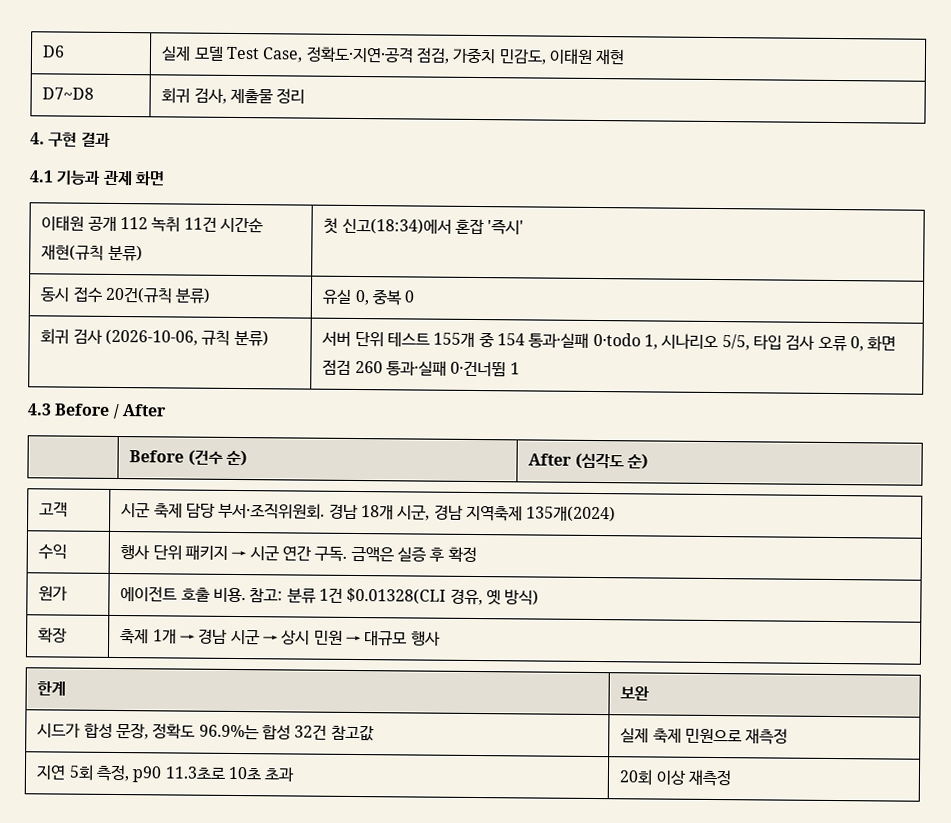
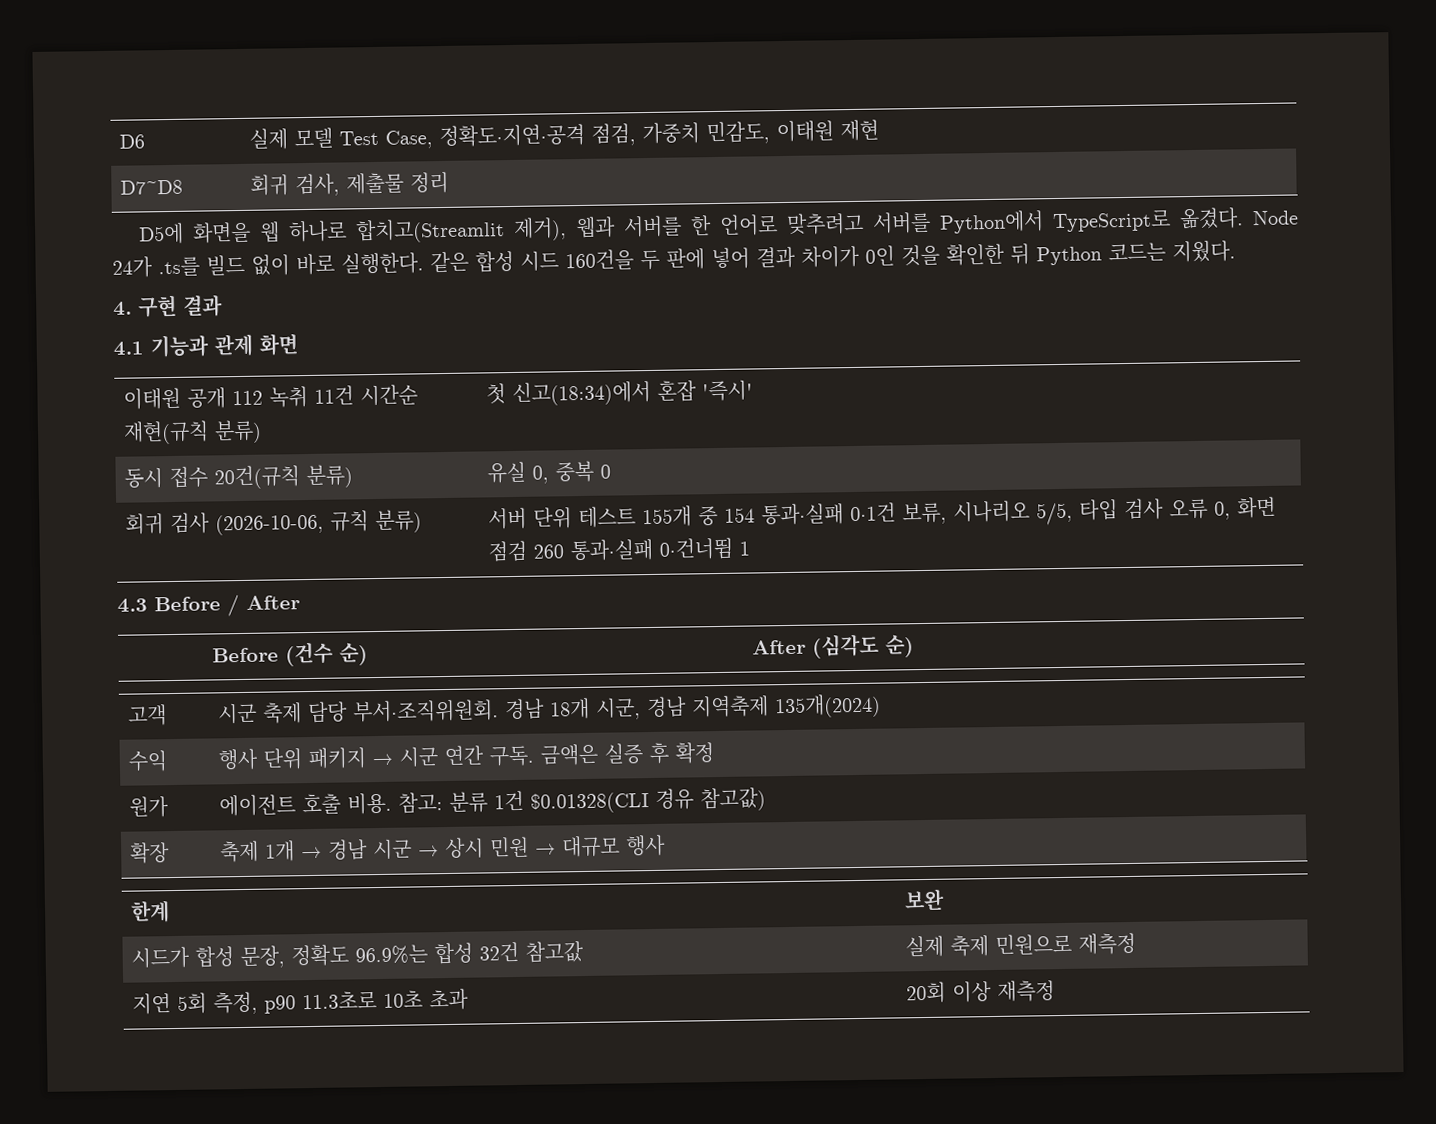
(306, 96) none -> [137,207,1299,245] [112,239,1236,278] // D5에 화면을 웹 하나로 합치고(Streamlit 제거), 웹과 서버를 한 언어로 맞추려고 서버를 Python에서 TypeScript로 옮겼다. Node 24가 .ts를 빌드 없이 바로 실행한다. 같은 합성 시드 160건을 두 판에 넣어 결과 차이가 0인 것을 확인한 뒤 Python 코드는 지웠다.
[592,332,659,350] 0·todo 1, -> [849,502,947,525] 0·1건 보류,
[449,588,540,606] 경유, 옛 방식) -> [654,787,766,812] 경유 참고값)

